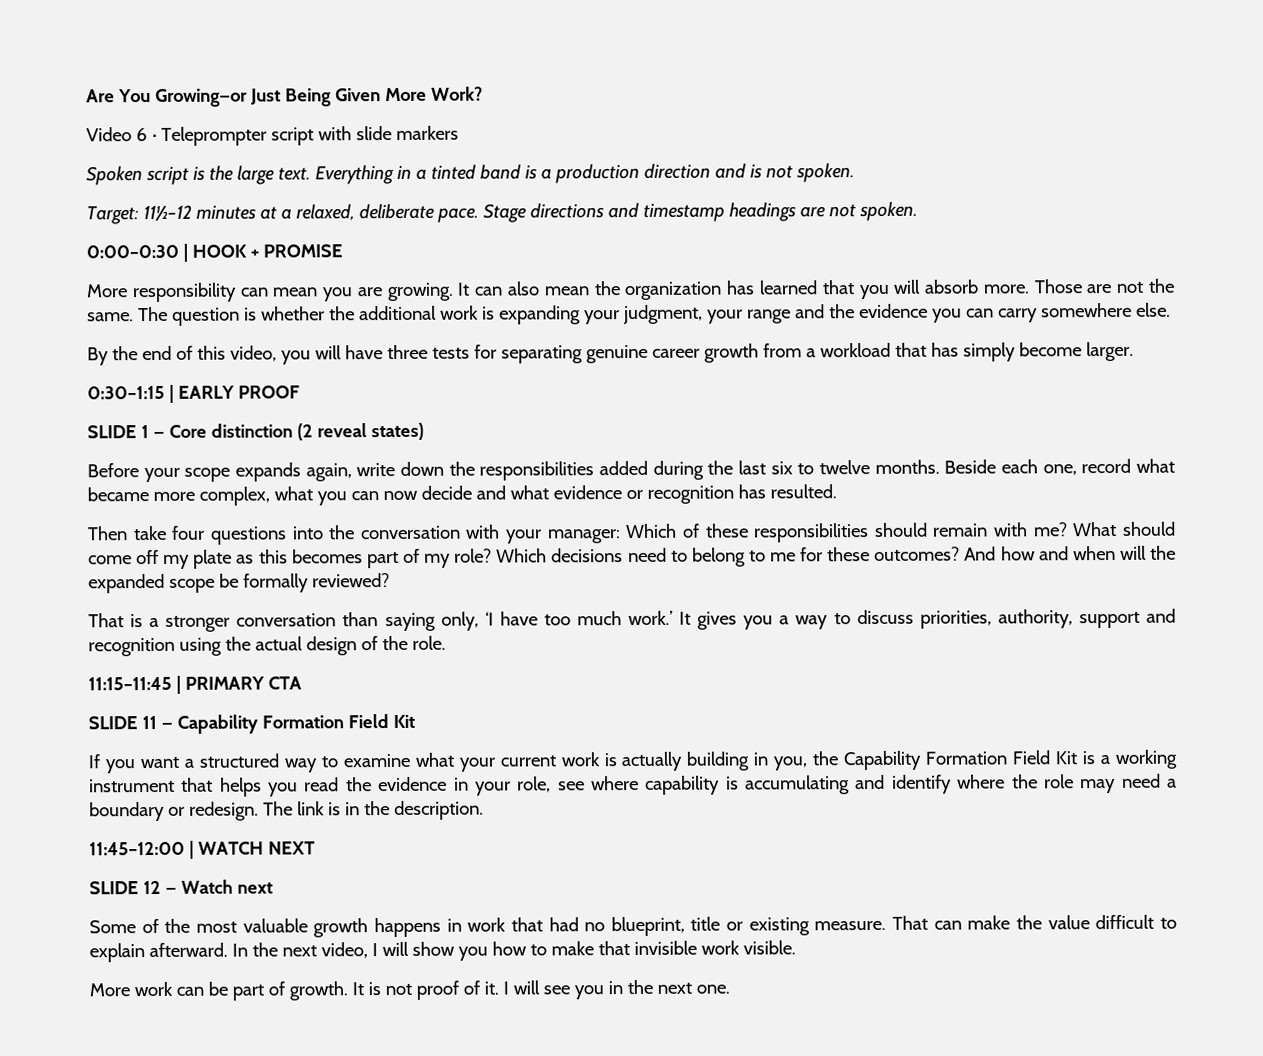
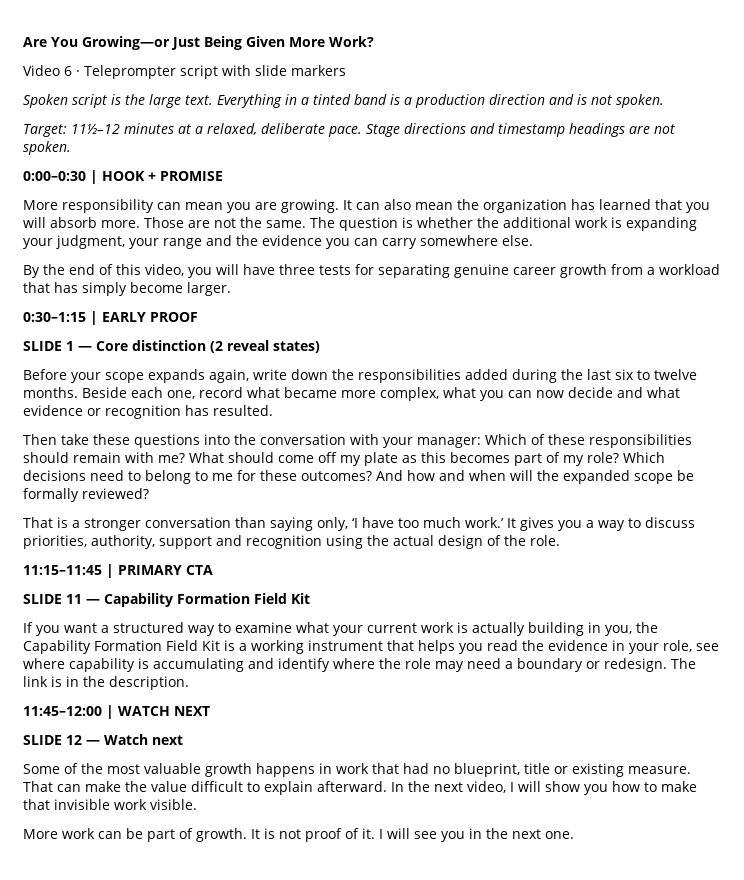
[171,525,206,540] four -> [93,434,130,445] these

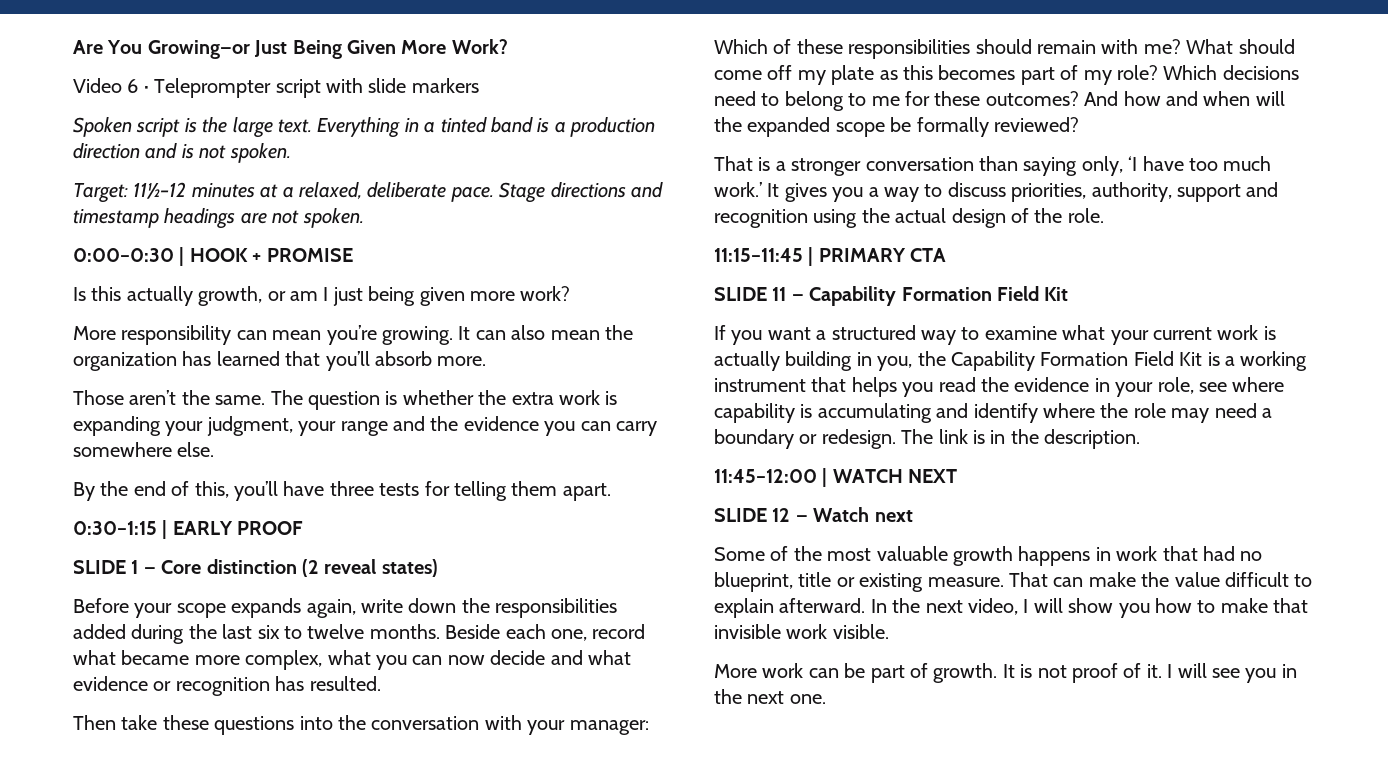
(223, 176) none -> [73,286,571,306] // Is this actually growth, or am I just being given more work?
[227,202,277,213] you are -> [326,325,377,345] you’re
[686,202,710,213] [23,217,46,228] you will -> [325,351,370,371] you’ll
[144,217,236,228] Those are not -> [73,390,177,405] // Those aren’t
[503,217,571,228] additional -> [511,392,554,405] extra
[116,264,720,278] [23,282,231,296] this video, you will have three tests for separating genuine career growth from a workload that has simply become larger. -> [194,481,611,501] this, you’ll have three tests for telling them apart.

